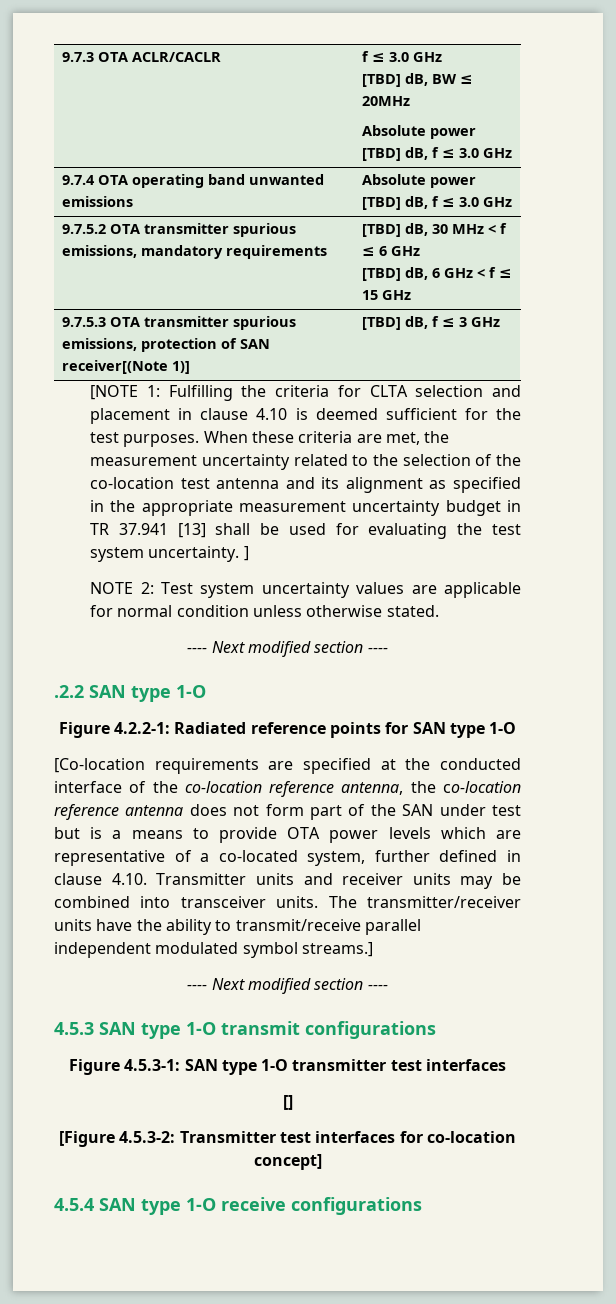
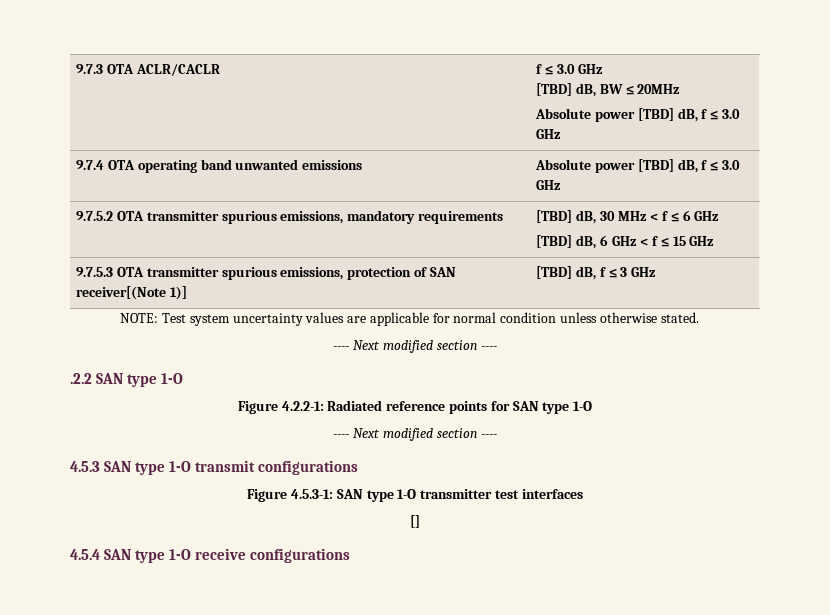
[90,385,521,401] [90,408,521,424] [90,431,450,447] [90,454,521,470] [90,477,522,493] [90,500,521,516] [90,523,521,539] [90,546,249,562] [90,582,154,594] [NOTE 1: Fulfilling the criteria for CLTA selection and placement in clause 4.10 is deemed sufficient for the test purposes. When these criteria are met, the measurement uncertainty related to the selection of the co-location test antenna and its alignment as specified in the appropriate measurement uncertainty budget in TR 37.941 [13] shall be used for evaluating the test system uncertainty. ] // NOTE 2: -> [120,313,159,323] NOTE:
[54,758,522,774] [54,781,521,797] [54,804,521,820] [54,827,521,843] [54,850,521,866] [54,873,521,889] [54,896,522,908] [54,919,421,935] [54,942,373,958] // [Co-location requirements are specified at the conducted interface of the co-location reference antenna, the co-location reference antenna does not form part of the SAN under test but is a means to provide OTA power levels which are representative of a co-located system, further defined in clause 4.10. Transmitter units and receiver units may be combined into transceiver units. The transmitter/receiver units have the ability to transmit/receive parallel independent modulated symbol streams.] -> (593, 406) none
[59,1131,516,1147] [253,1154,322,1170] // [Figure 4.5.3-2: Transmitter test interfaces for co-location concept] -> (420, 521) none

